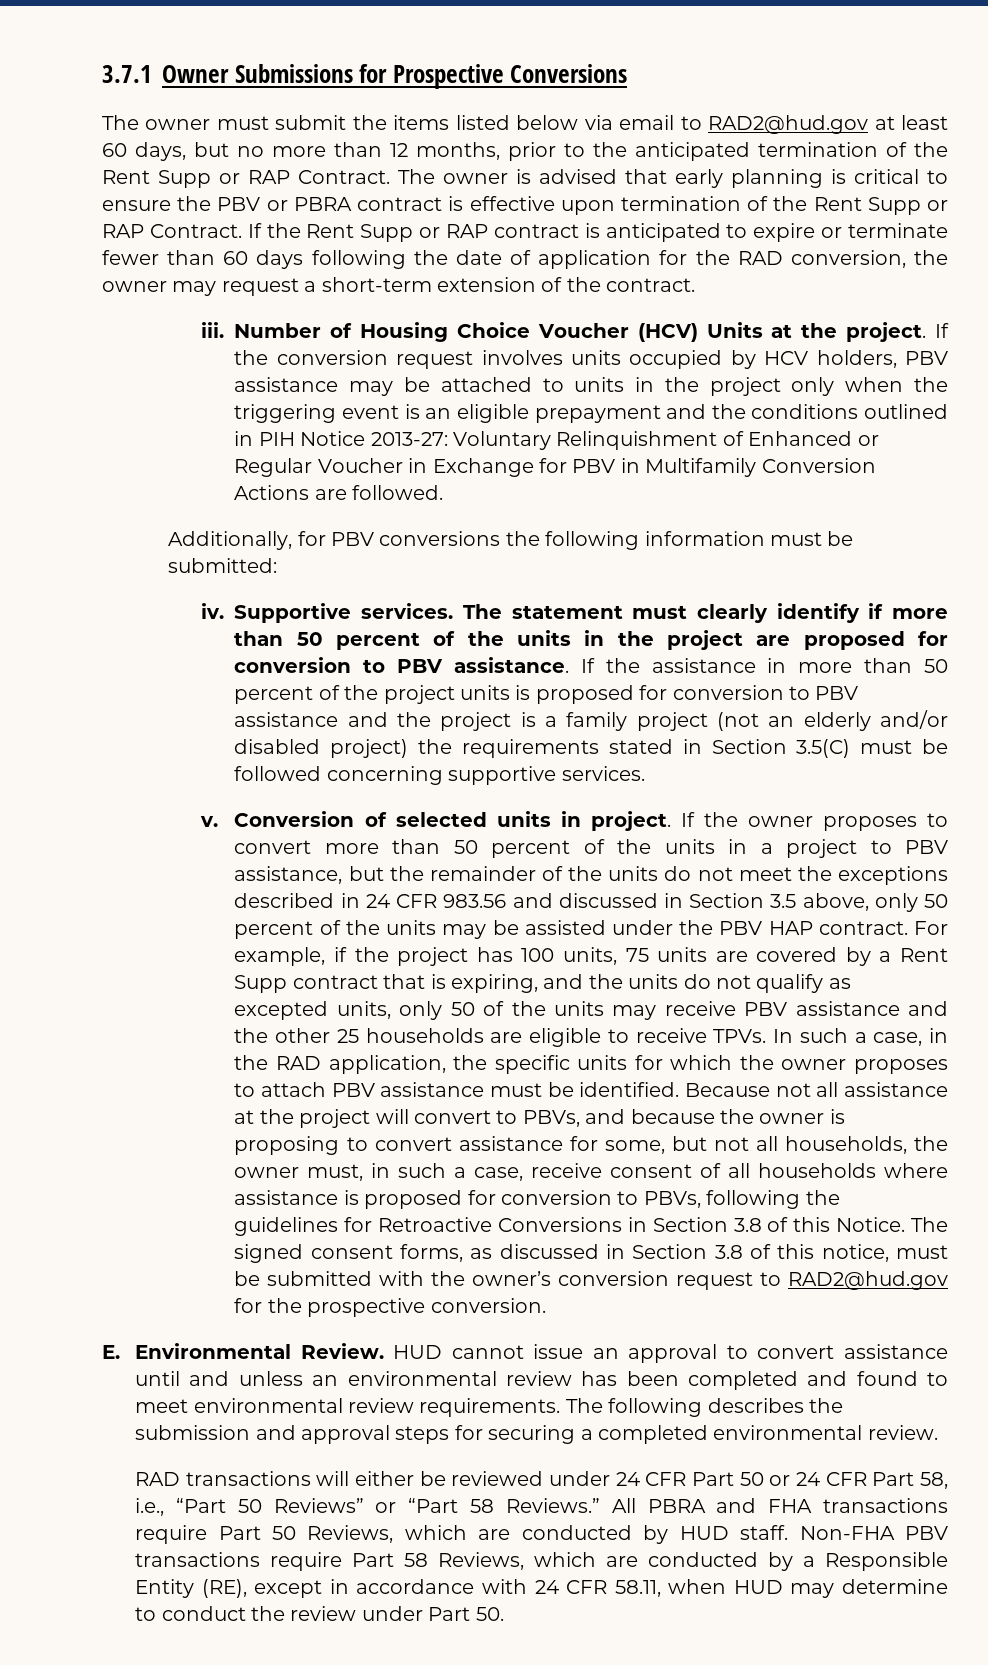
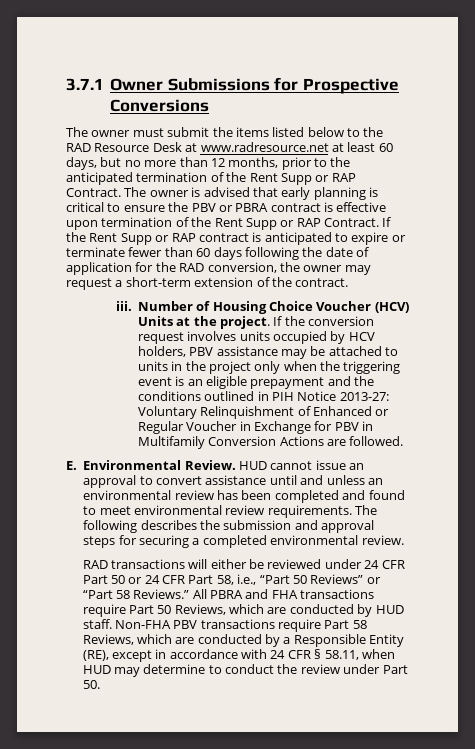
[584,115,869,134] via email to RAD2@hud.gov -> [347,127,384,137] [66,142,329,152] to the RAD Resource Desk at www.radresource.net
[168,531,854,550] [168,558,278,573] [201,603,948,623] [234,630,949,650] [234,657,948,673] [234,685,859,704] [234,710,949,731] [234,739,948,758] [234,766,645,785] [200,811,949,831] [234,839,949,858] [234,866,948,885] [234,893,949,912] [234,920,949,939] [234,947,948,966] [234,974,851,993] [234,1001,948,1020] [234,1028,948,1047] [234,1055,949,1074] [234,1082,948,1097] [234,1109,845,1128] [234,1136,949,1155] [234,1163,949,1181] [234,1190,840,1209] [234,1217,949,1236] [234,1244,949,1263] [234,1271,948,1290] [234,1298,546,1317] // Additionally, for PBV conversions the following information must be submitted: // iv. Supportive services. The statement must clearly identify if more than 50 percent of the units in the project are proposed for conversion to PBV assistance. If the assistance in more than 50 percent of the project units is proposed for conversion to PBV assistance and the project is a family project (not an elderly and/or disabled project) the requirements stated in Section 3.5(C) must be followed concerning supportive services. // v. Conversion of selected units in project. If the owner proposes to convert more than 50 percent of the units in a project to PBV assistance, but the remainder of the units do not meet the exceptions described in 24 CFR 983.56 and discussed in Section 3.5 above, only 50 percent of the units may be assisted under the PBV HAP contract. For example, if the project has 100 units, 75 units are covered by a Rent Supp contract that is expiring, and the units do not qualify as excepted units, only 50 of the units may receive PBV assistance and the other 25 households are eligible to receive TPVs. In such a case, in the RAD application, the specific units for which the owner proposes to attach PBV assistance must be identified. Because not all assistance at the project will convert to PBVs, and because the owner is proposing to convert assistance for some, but not all households, the owner must, in such a case, receive consent of all households where assistance is proposed for conversion to PBVs, following the guidelines for Retroactive Conversions in Section 3.8 of this Notice. The signed consent forms, as discussed in Section 3.8 of this notice, must be submitted with the owner’s conversion request to RAD2@hud.gov for the prospective conversion. -> (404, 441) none
(608, 1587) none -> [314,649,322,659] §

